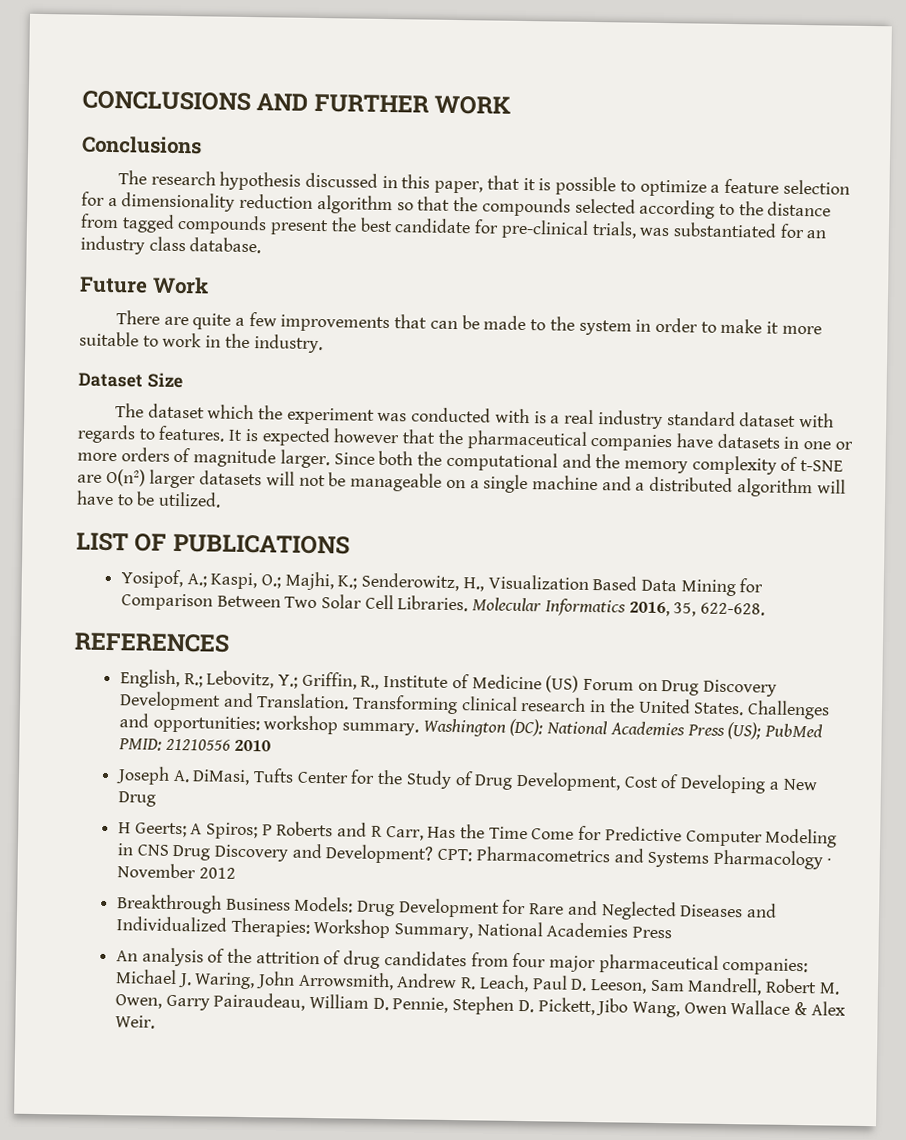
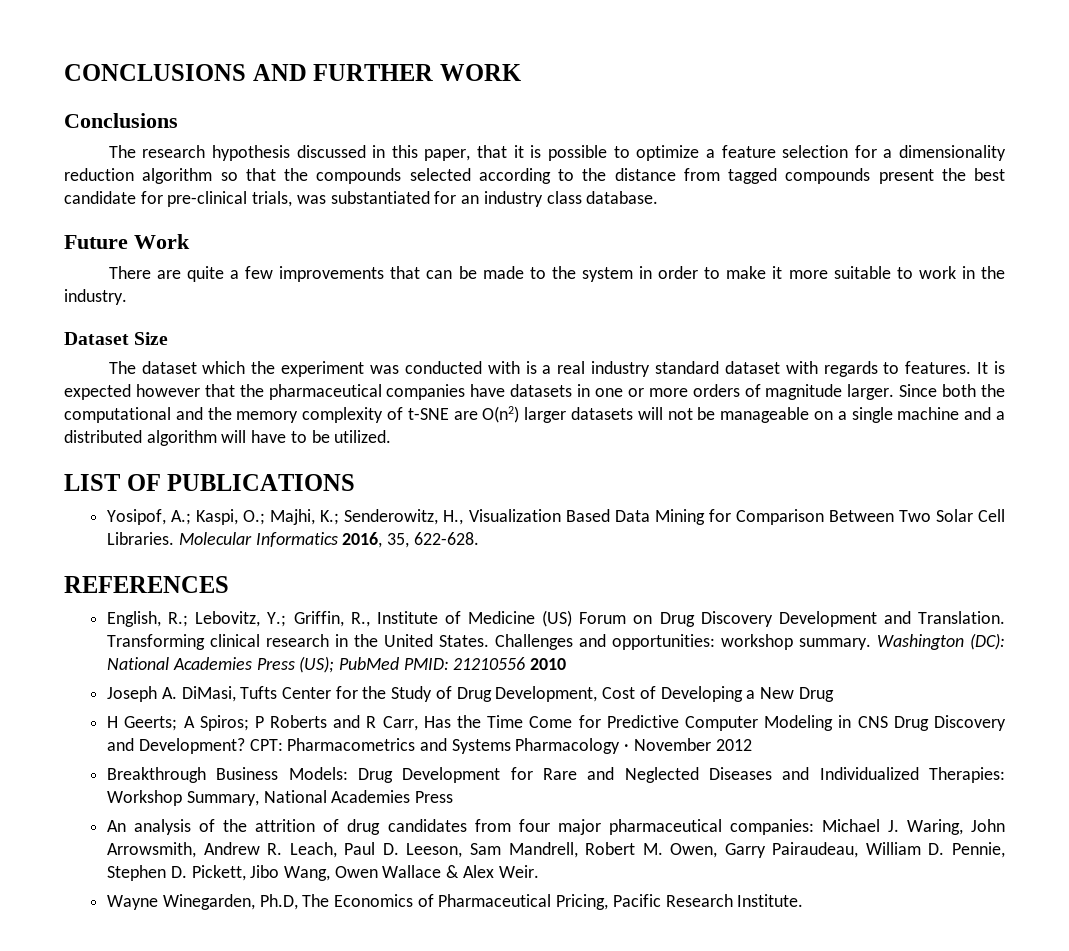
(155, 1022) none -> [107,894,804,910] // Wayne Winegarden, Ph.D, The Economics of Pharmaceutical Pricing, Pacific Research Institute.

